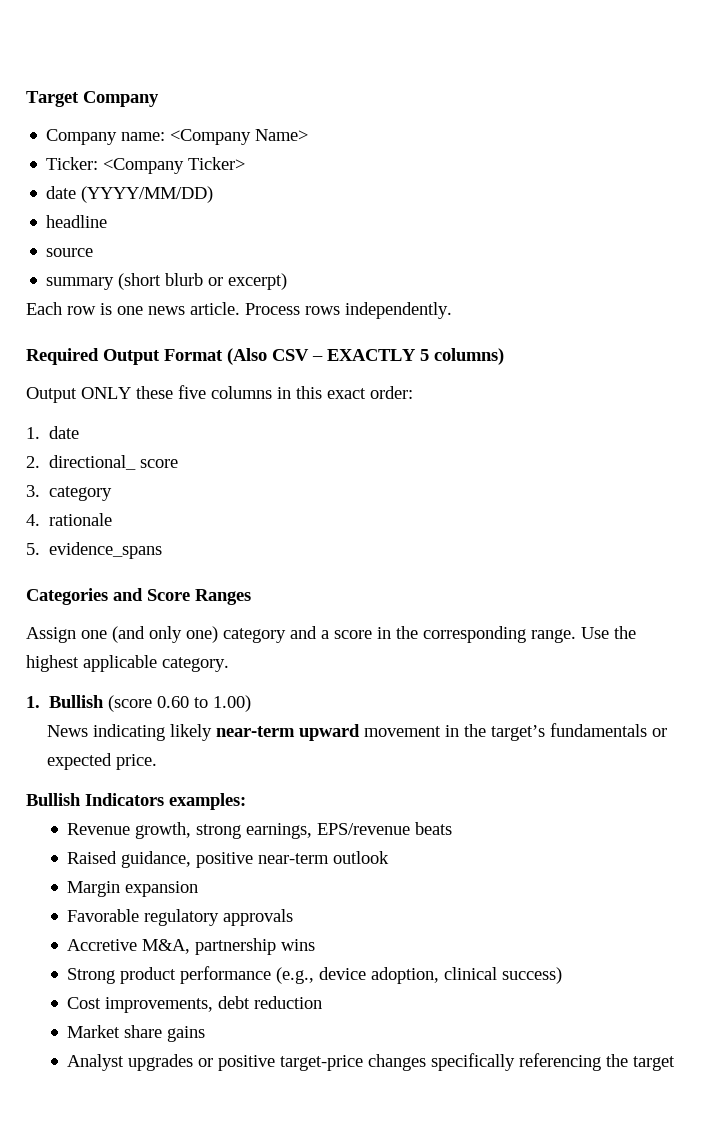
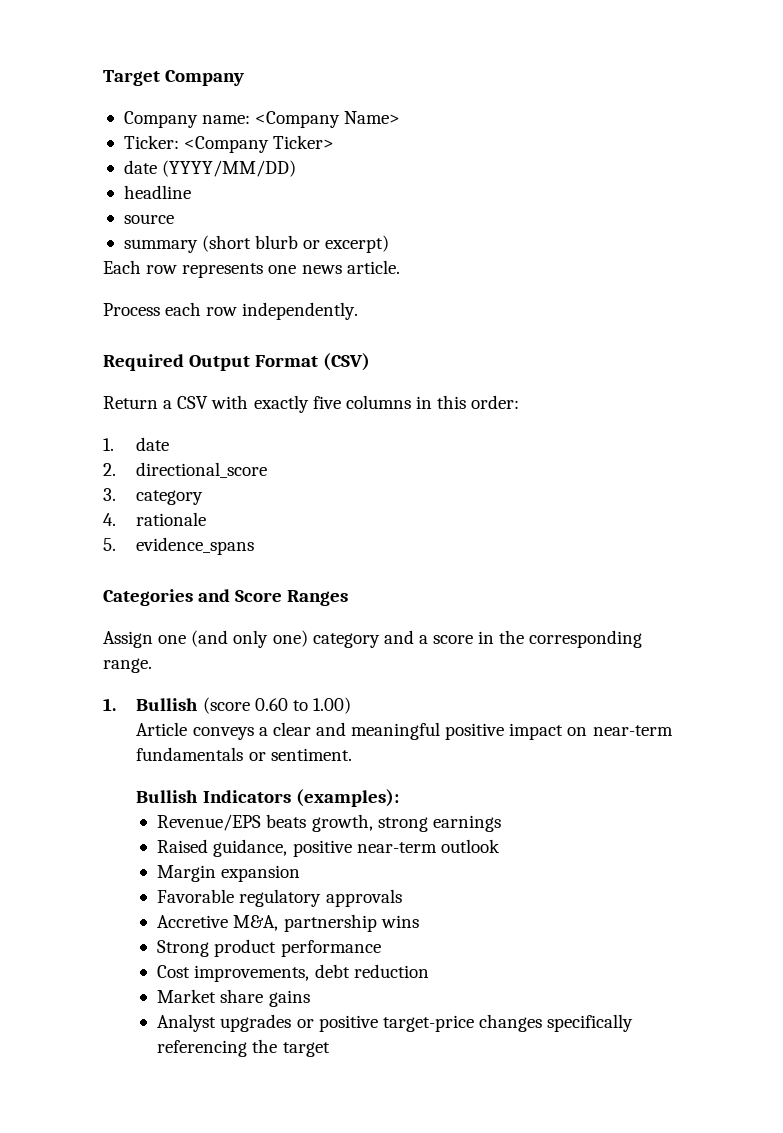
[100,303,112,315] is -> [182,263,264,278] represents
[245,303,340,315] Process rows -> [103,302,238,316] // Process each row
[227,348,504,365] [26,386,173,403] (Also CSV – EXACTLY 5 columns) // Output ONLY these -> [323,353,371,371] [103,395,309,413] (CSV) // Return a CSV with exactly
[327,388,366,399] exact -> (467, 402) none
[49,455,179,470] directional_ score -> [136,462,268,478] directional_score
[581,626,636,639] [26,655,229,672] Use the highest applicable category. -> (152, 665) none
[46,723,667,741] [46,753,157,770] [26,793,246,810] [67,822,453,839] News indicating likely near-term upward movement in the target’s fundamentals or expected price. // Bullish Indicators examples: // Revenue growth, strong earnings, EPS/revenue beats -> [136,722,673,740] [136,747,352,761] [136,789,399,807] [157,814,501,832] Article conveys a clear and meaningful positive impact on near-term fundamentals or sentiment. // Bullish Indicators (examples): // Revenue/EPS beats growth, strong earnings
[276,967,563,984] (e.g., device adoption, clinical success) -> (381, 948) none

